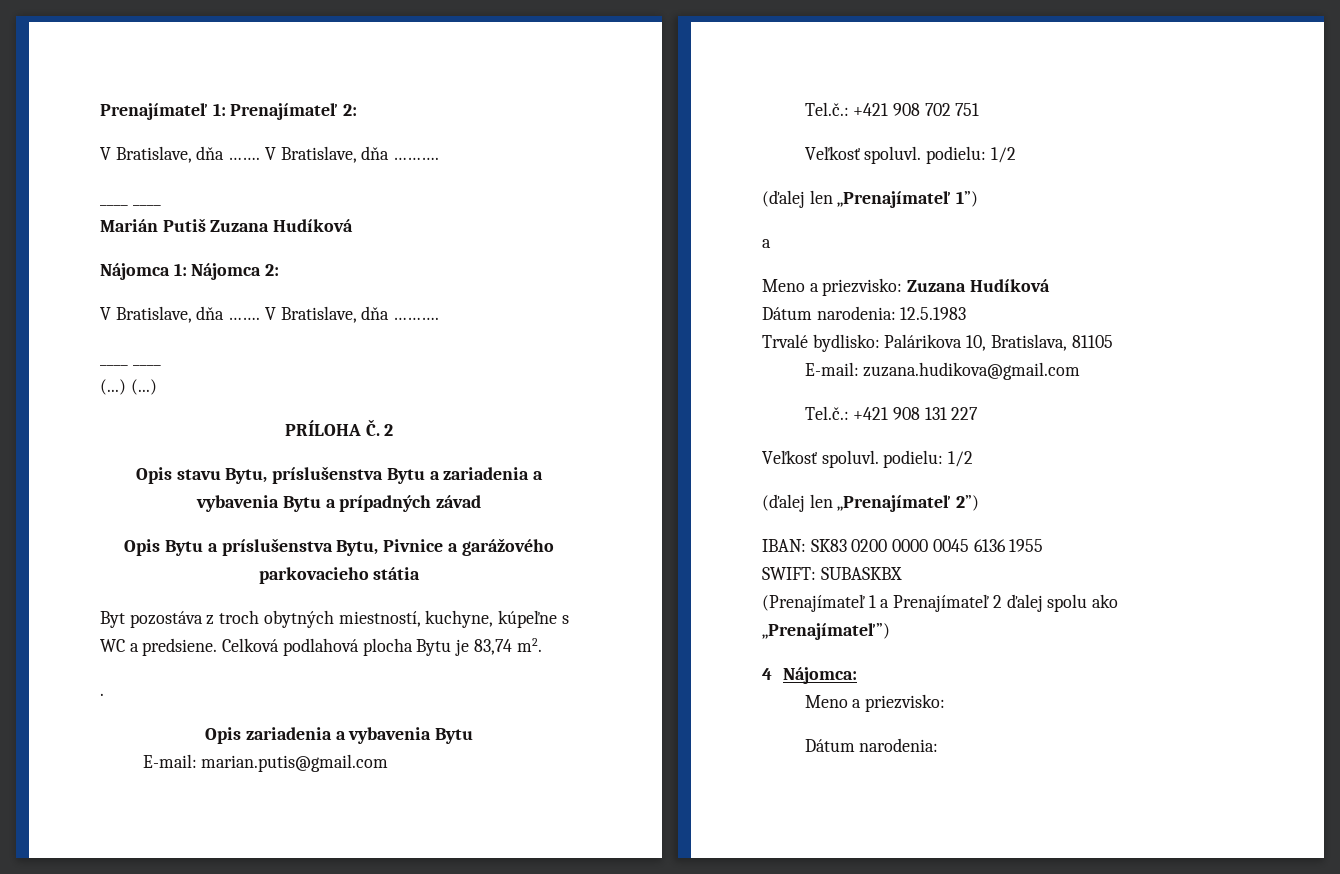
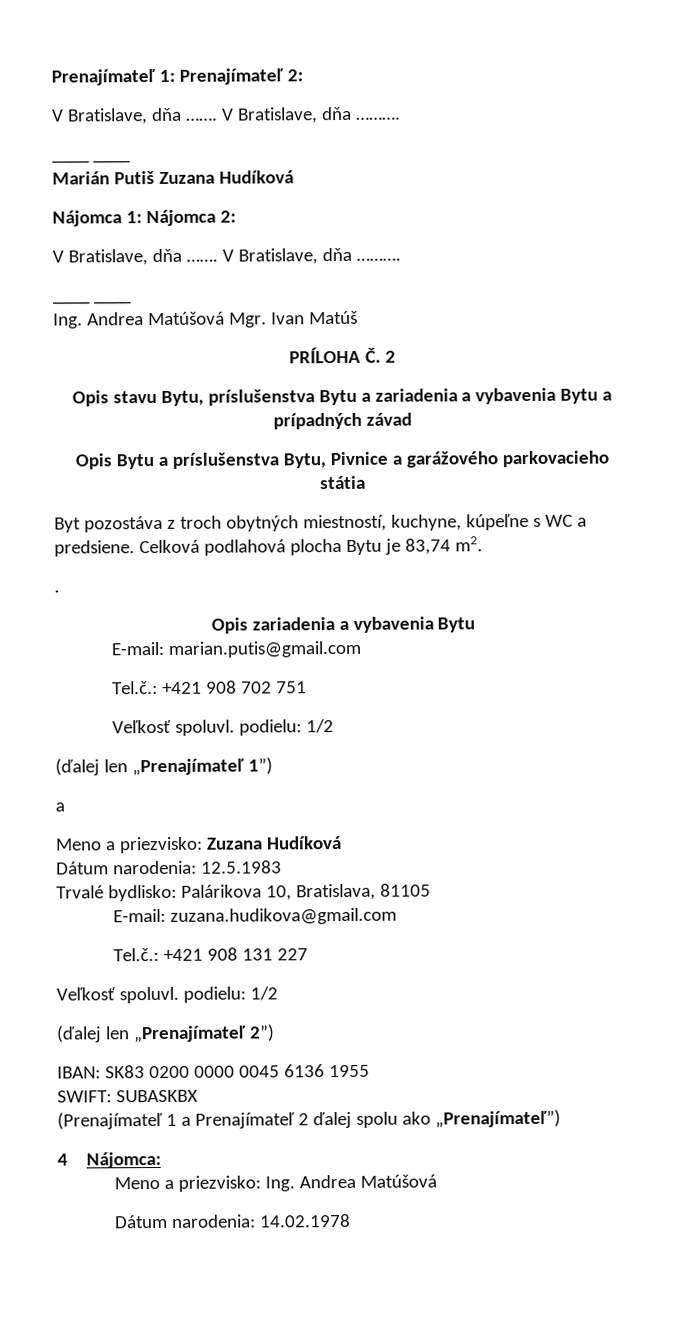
[100,379,157,395] (...) (...) -> [53,310,358,329] Ing. Andrea Matúšová Mgr. Ivan Matúš
[804,738,939,752] // Dátum narodenia: -> [265,1174,438,1192] [114,1213,352,1229] Ing. Andrea Matúšová // Dátum narodenia: 14.02.1978

